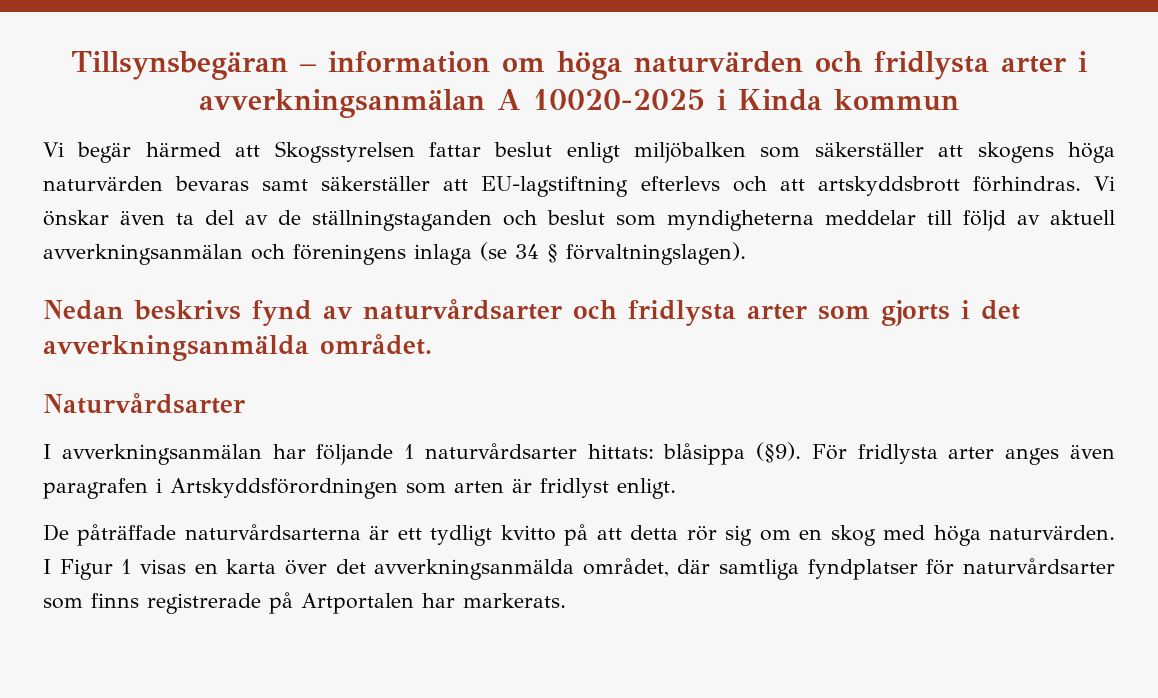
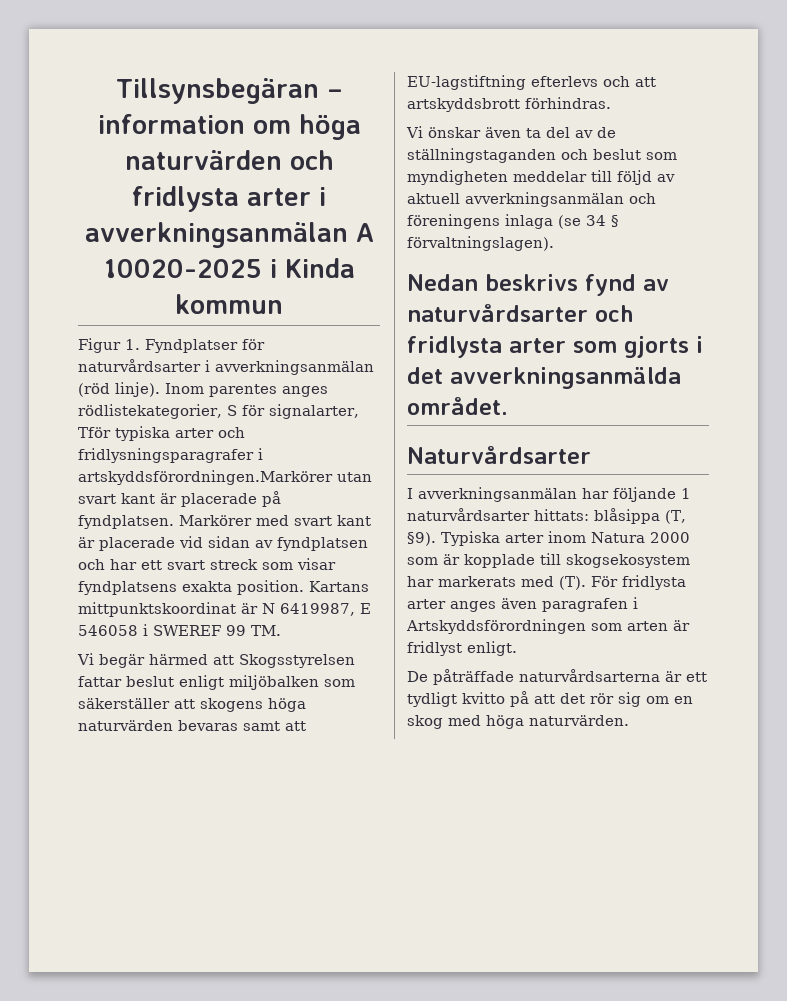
(959, 100) none -> [78,338,265,353] [78,359,374,375] [78,382,328,397] [78,404,359,419] [78,426,245,441] [78,448,263,463] [78,470,372,485] [78,491,281,507] [78,515,371,529] [78,536,368,551] [78,558,336,570] [78,580,369,595] [78,602,371,617] [78,624,281,636] // Figur 1. Fyndplatser för naturvårdsarter i avverkningsanmälan (röd linje). Inom parentes anges rödlistekategorier, S för signalarter, Tför typiska arter och fridlysningsparagrafer i artskyddsförordningen.Markörer utan svart kant är placerade på fyndplatsen. Markörer med svart kant är placerade vid sidan av fyndplatsen och har ett svart streck som visar fyndplatsens exakta position. Kartans mittpunktskoordinat är N 6419987, E 546058 i SWEREF 99 TM.
[321,176,431,191] säkerställer -> (280, 726) none
(1081, 184) none -> (611, 103) //
[667,210,814,231] myndigheterna -> [407,170,508,185] myndigheten
[756,442,802,463] (§9). -> [665,510,686,524] [407,531,690,546] [407,553,690,568] [407,576,586,590] (T, §9). Typiska arter inom Natura 2000 som är kopplade till skogsekosystem har markerats med (T).
[630,525,679,540] detta -> [560,693,585,704] det
[43,558,1115,580] [43,592,566,614] I Figur 1 visas en karta över det avverkningsanmälda området, där samtliga fyndplatser för naturvårdsarter som finns registrerade på Artportalen har markerats. -> (629, 720) none

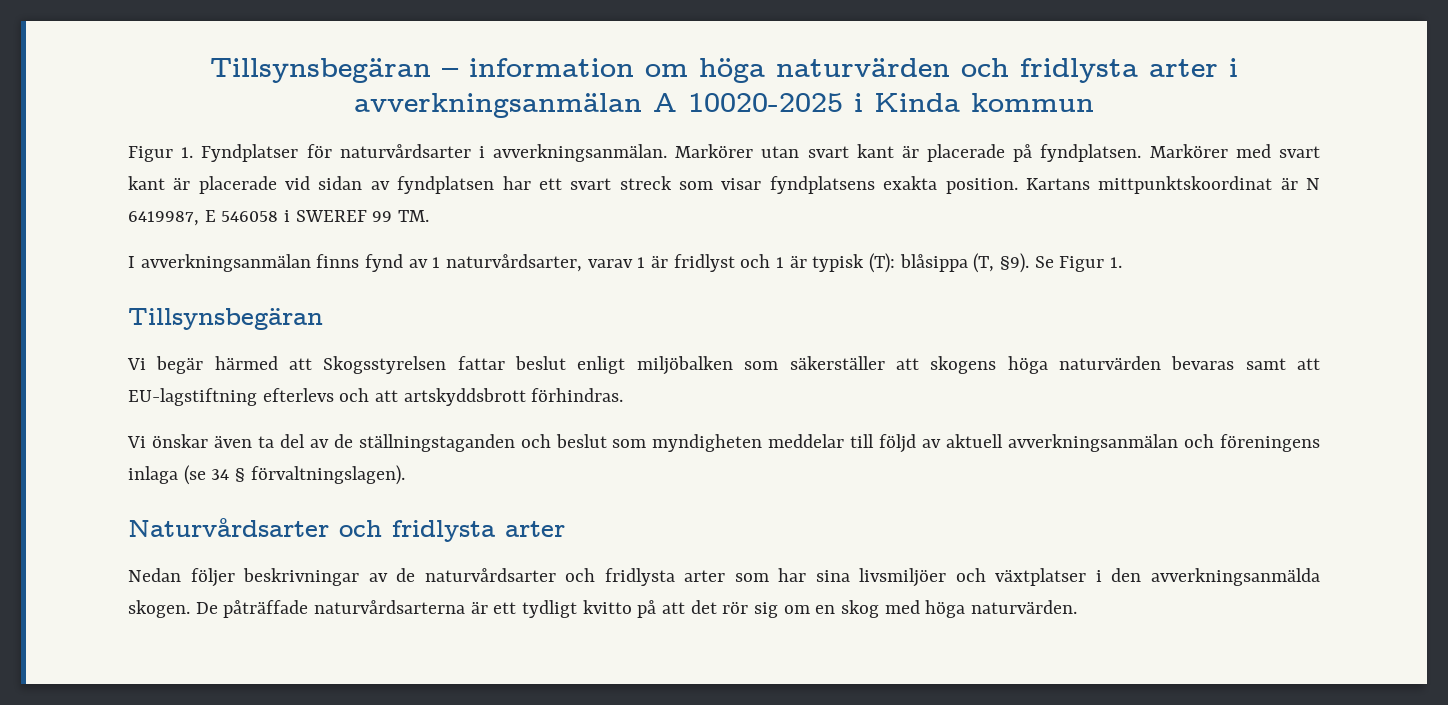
[215,360,374,375] [78,382,328,397] [78,404,359,419] [78,426,245,441] [78,448,263,463] [78,470,333,485] avverkningsanmälan (röd linje). Inom parentes anges rödlistekategorier, S för signalarter, Tför typiska arter och fridlysningsparagrafer i artskyddsförordningen.Markörer -> [493,144,754,162] avverkningsanmälan. Markörer
[78,559,105,570] och -> (495, 185) none
(281, 630) none -> [128,253,1123,273] [128,308,323,330] // I avverkningsanmälan finns fynd av 1 naturvårdsarter, varav 1 är fridlyst och 1 är typisk (T): blåsippa (T, §9). Se Figur 1. // Tillsynsbegäran
[407,274,669,296] Nedan beskrivs fynd av -> [128,518,565,542] [128,568,416,587] Naturvårdsarter och fridlysta arter // Nedan följer beskrivningar av de
[624,336,703,358] [407,367,681,389] [407,397,508,415] [407,446,591,464] [407,487,691,502] [407,508,686,524] [407,531,690,546] [407,553,690,568] [407,575,686,590] [407,597,638,612] [406,619,690,634] [407,641,517,656] gjorts i det avverkningsanmälda området. // Naturvårdsarter // I avverkningsanmälan har följande 1 naturvårdsarter hittats: blåsippa (T, §9). Typiska arter inom Natura 2000 som är kopplade till skogsekosystem har markerats med (T). För fridlysta arter anges även paragrafen i Artskyddsförordningen som arten är fridlyst enligt. // -> [778,568,1320,587] [128,600,190,618] har sina livsmiljöer och växtplatser i den avverkningsanmälda skogen.

